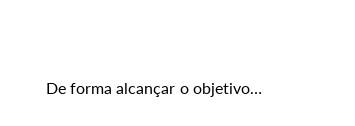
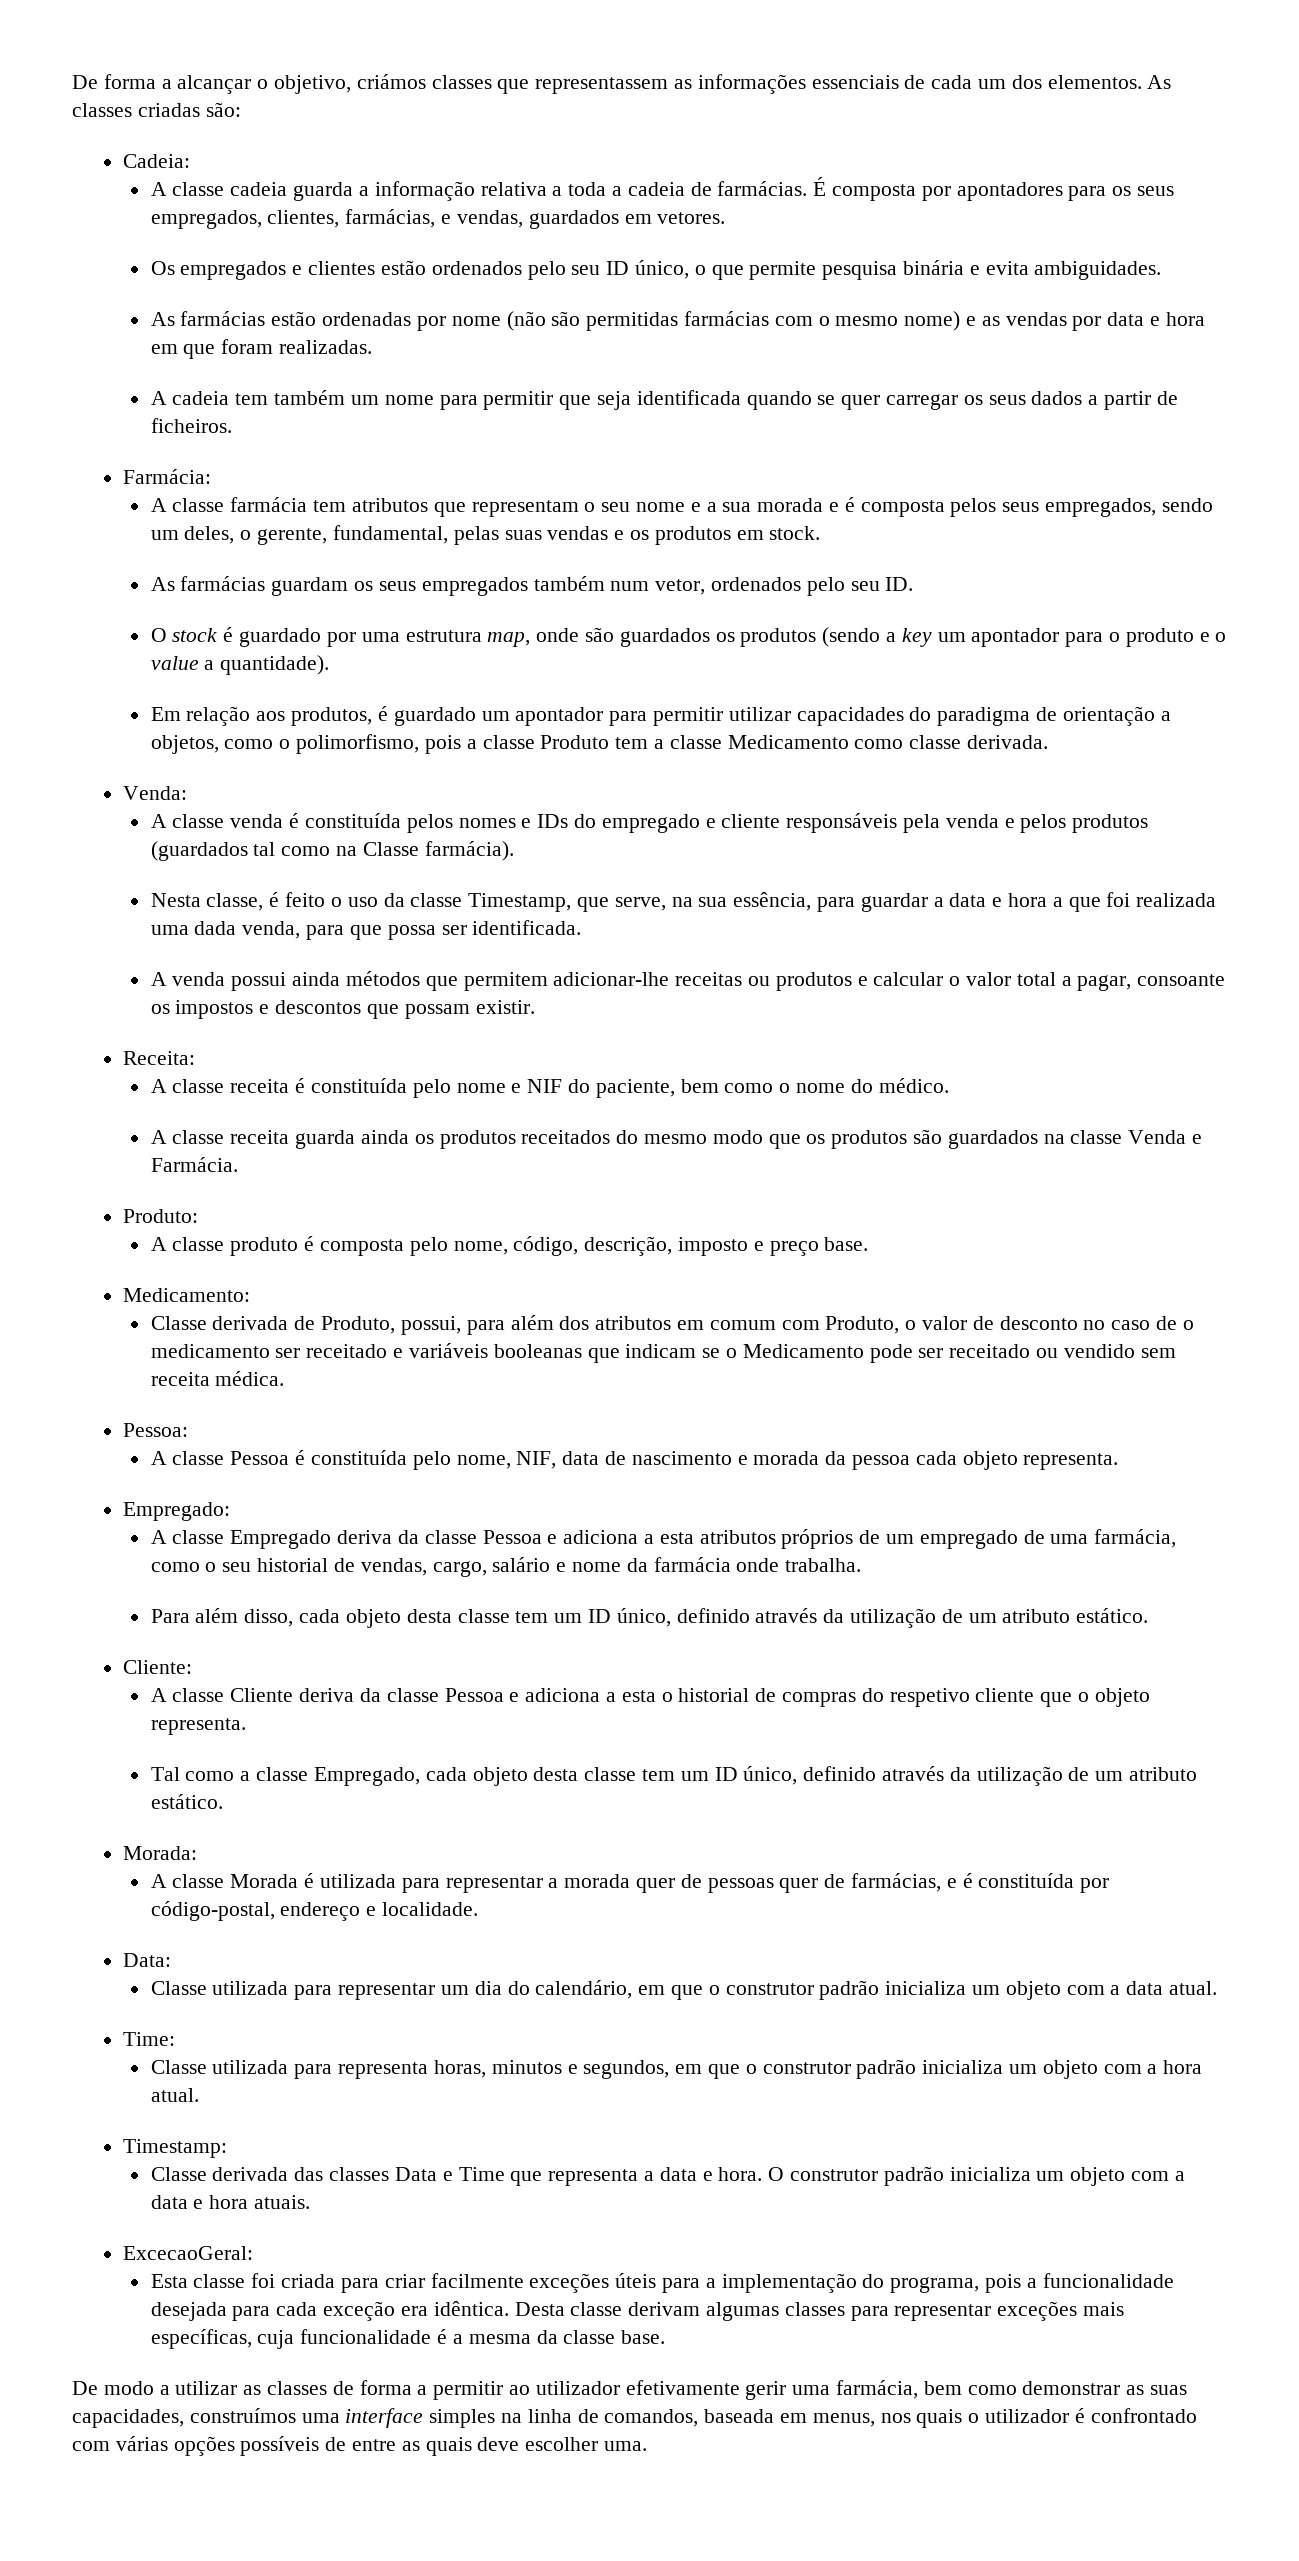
(113, 88) none -> [161,79,172,89] a
[192,83,262,97] objetivo… -> [274,74,1172,94] [72,102,241,117] [123,154,191,168] [150,177,1174,201] [150,209,726,229] [150,260,1162,280] [150,311,1205,331] [150,339,373,359] [150,390,1178,410] [150,418,232,433] [123,469,212,484] [150,497,1213,517] [150,525,821,545] [150,576,914,596] [150,627,1227,647] [150,655,330,675] [150,706,1171,726] [150,734,1048,754] [123,786,188,800] [150,813,1149,833] [150,841,514,861] [150,892,1217,912] [150,920,582,940] [150,971,1226,991] [150,1000,535,1019] [123,1051,196,1065] [150,1078,949,1098] [150,1129,1202,1149] [150,1157,238,1172] [123,1209,199,1223] [150,1236,869,1256] [123,1288,251,1302] [150,1315,1194,1335] [150,1343,1176,1363] [150,1371,285,1386] [123,1423,189,1437] [150,1450,1119,1470] [123,1502,231,1521] [150,1529,1177,1549] [150,1557,862,1577] [150,1608,1149,1628] [123,1660,193,1674] [150,1688,1150,1707] [150,1718,246,1735] [150,1766,1197,1786] [150,1794,223,1809] [123,1846,198,1860] [150,1873,1110,1893] [150,1901,479,1921] [123,1953,172,1967] [150,1980,1217,2000] [123,2032,176,2046] [150,2059,1203,2079] [150,2088,199,2102] [123,2139,228,2158] [150,2166,1185,2186] [150,2195,311,2209] [123,2246,254,2260] [150,2273,1174,2293] [150,2301,1124,2321] [150,2329,666,2349] [72,2380,1188,2400] [72,2408,1197,2428] [72,2436,648,2456] objetivo, criámos classes que representassem as informações essenciais de cada um dos elementos. As classes criadas são: // Cadeia: // A classe cadeia guarda a informação relativa a toda a cadeia de farmácias. É composta por apontadores para os seus empregados, clientes, farmácias, e vendas, guardados em vetores. // Os empregados e clientes estão ordenados pelo seu ID único, o que permite pesquisa binária e evita ambiguidades. // As farmácias estão ordenadas por nome (não são permitidas farmácias com o mesmo nome) e as vendas por data e hora em que foram realizadas. // A cadeia tem também um nome para permitir que seja identificada quando se quer carregar os seus dados a partir de ficheiros. // Farmácia: // A classe farmácia tem atributos que representam o seu nome e a sua morada e é composta pelos seus empregados, sendo um deles, o gerente, fundamental, pelas suas vendas e os produtos em stock. // As farmácias guardam os seus empregados também num vetor, ordenados pelo seu ID. // O stock é guardado por uma estrutura map, onde são guardados os produtos (sendo a key um apontador para o produto e o value a quantidade). // Em relação aos produtos, é guardado um apontador para permitir utilizar capacidades do paradigma de orientação a objetos, como o polimorfismo, pois a classe Produto tem a classe Medicamento como classe derivada. // Venda: // A classe venda é constituída pelos nomes e IDs do empregado e cliente responsáveis pela venda e pelos produtos (guardados tal como na Classe farmácia). // Nesta classe, é feito o uso da classe Timestamp, que serve, na sua essência, para guardar a data e hora a que foi realizada uma dada venda, para que possa ser identificada. // A venda possui ainda métodos que permitem adicionar-lhe receitas ou produtos e calcular o valor total a pagar, consoante os impostos e descontos que possam existir. // Receita: // A classe receita é constituída pelo nome e NIF do paciente, bem como o nome do médico. // A classe receita guarda ainda os produtos receitados do mesmo modo que os produtos são guardados na classe Venda e Farmácia. // Produto: // A classe produto é composta pelo nome, código, descrição, imposto e preço base. // Medicamento: // Classe derivada de Produto, possui, para além dos atributos em comum com Produto, o valor de desconto no caso de o medicamento ser receitado e variáveis booleanas que indicam se o Medicamento pode ser receitado ou vendido sem receita médica. // Pessoa: // A classe Pessoa é constituída pelo nome, NIF, data de nascimento e morada da pessoa cada objeto representa. // Empregado: // A classe Empregado deriva da classe Pessoa e adiciona a esta atributos próprios de um empregado de uma farmácia, como o seu historial de vendas, cargo, salário e nome da farmácia onde trabalha. // Para além disso, cada objeto desta classe tem um ID único, definido através da utilização de um atributo estático. // Cliente: // A classe Cliente deriva da classe Pessoa e adiciona a esta o historial de compras do respetivo cliente que o objeto representa. // Tal como a classe Empregado, cada objeto desta classe tem um ID único, definido através da utilização de um atributo estático. // Morada: // A classe Morada é utilizada para representar a morada quer de pessoas quer de farmácias, e é constituída por código-postal, endereço e localidade. // Data: // Classe utilizada para representar um dia do calendário, em que o construtor padrão inicializa um objeto com a data atual. // Time: // Classe utilizada para representa horas, minutos e segundos, em que o construtor padrão inicializa um objeto com a hora atual. // Timestamp: // Classe derivada das classes Data e Time que representa a data e hora. O construtor padrão inicializa um objeto com a data e hora atuais. // ExcecaoGeral: // Esta classe foi criada para criar facilmente exceções úteis para a implementação do programa, pois a funcionalidade desejada para cada exceção era idêntica. Desta classe derivam algumas classes para representar exceções mais específicas, cuja funcionalidade é a mesma da classe base. // De modo a utilizar as classes de forma a permitir ao utilizador efetivamente gerir uma farmácia, bem como demonstrar as suas capacidades, construímos uma interface simples na linha de comandos, baseada em menus, nos quais o utilizador é confrontado com várias opções possíveis de entre as quais deve escolher uma.

